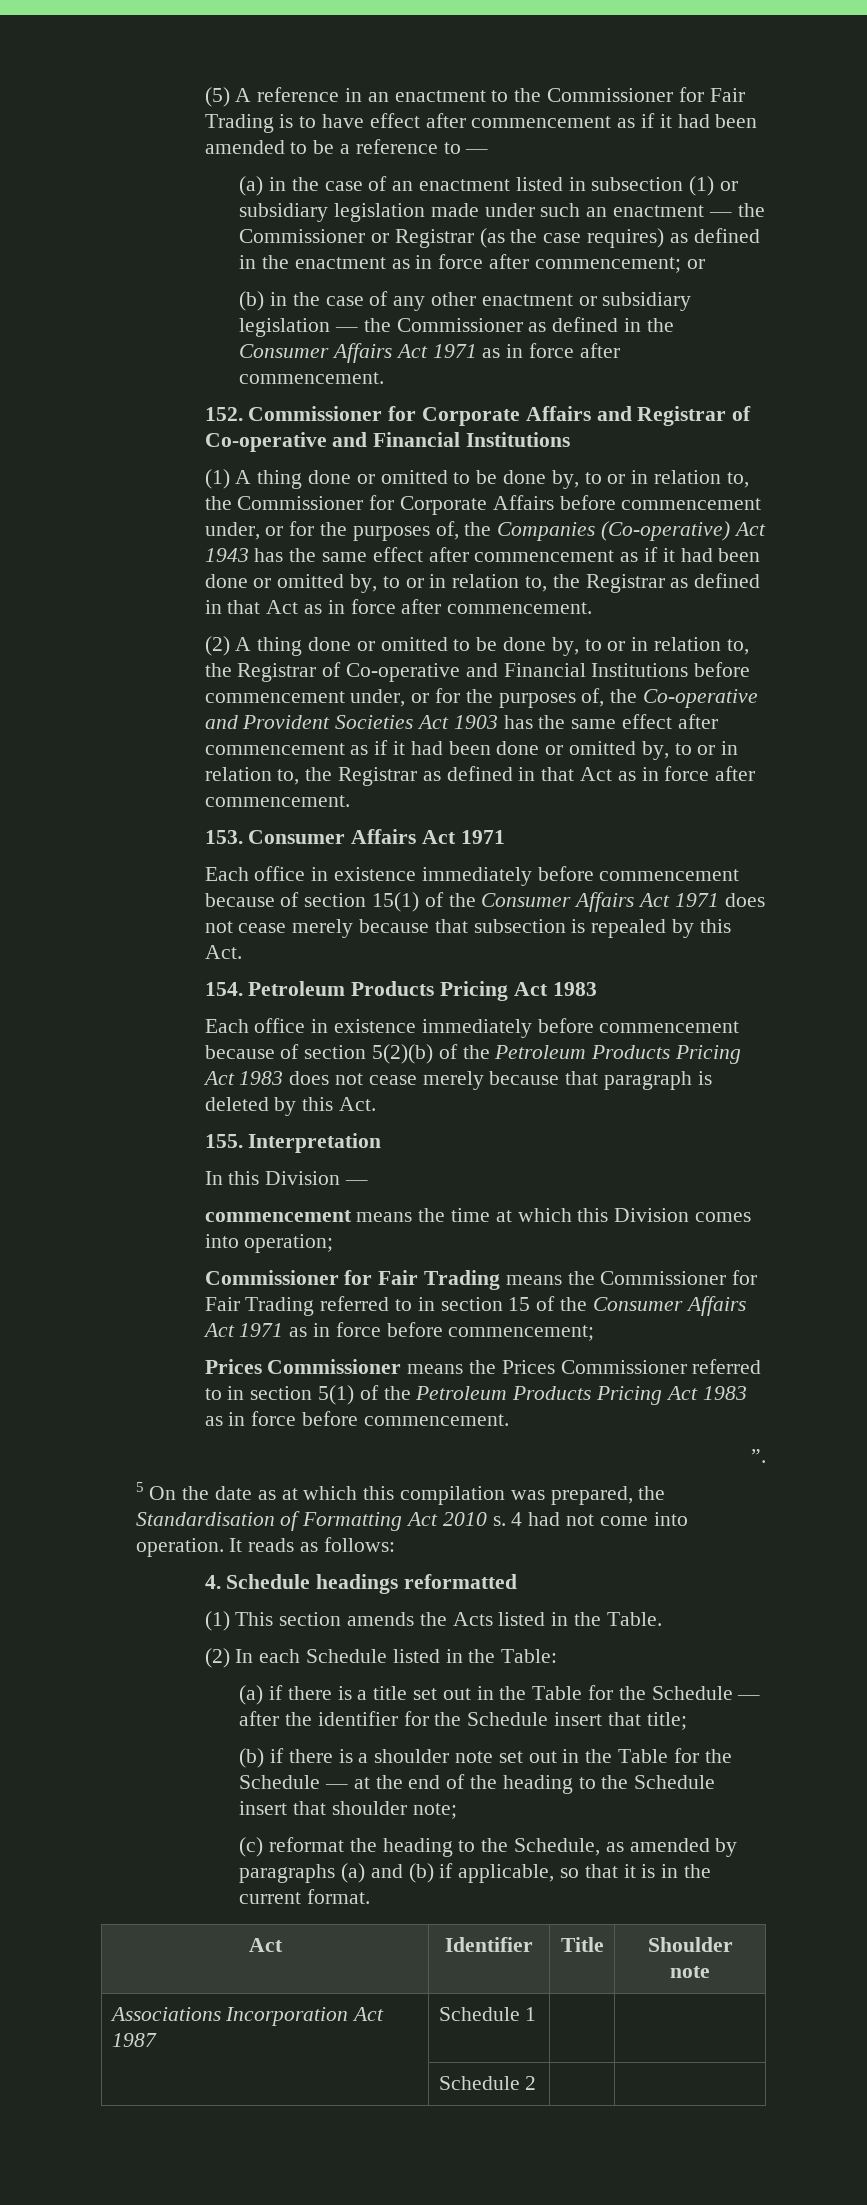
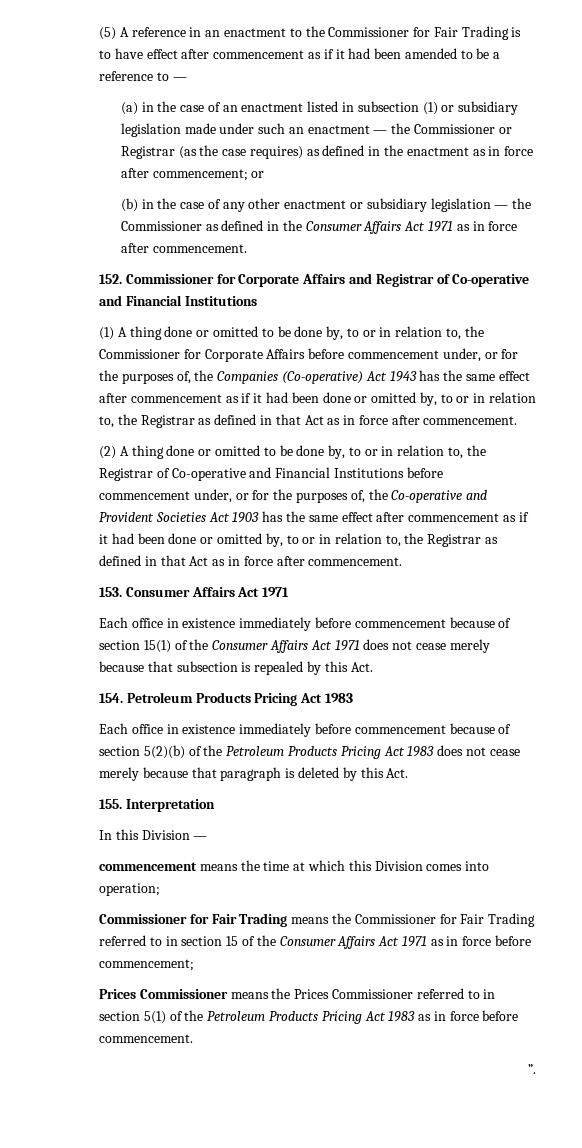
[135,1482,666,1505] [135,1511,688,1531] [135,1537,395,1557] [204,1574,518,1594] [204,1611,662,1631] [204,1648,558,1668] [239,1685,761,1705] [239,1711,687,1730] [239,1748,732,1768] [239,1774,716,1794] [239,1801,457,1819] [239,1837,738,1857] [239,1863,711,1883] [239,1889,370,1904] [248,1938,283,1952] [445,1937,533,1952] [560,1937,604,1952] [647,1937,733,1952] [670,1966,710,1978] [109,2007,385,2026] [111,2033,157,2047] [438,2007,537,2021] [438,2076,537,2090] // 5 On the date as at which this compilation was prepared, the Standardisation of Formatting Act 2010 s. 4 had not come into operation. It reads as follows: // 4. Schedule headings reformatted // (1) This section amends the Acts listed in the Table. // (2) In each Schedule listed in the Table: // (a) if there is a title set out in the Table for the Schedule — after the identifier for the Schedule insert that title; // (b) if there is a shoulder note set out in the Table for the Schedule — at the end of the heading to the Schedule insert that shoulder note; // (c) reformat the heading to the Schedule, as amended by paragraphs (a) and (b) if applicable, so that it is in the current format. // Act | Identifier | Title | Shoulder note // Associations Incorporation Act 1987 | Schedule 1 | | // | Schedule 2 | | -> (536, 1069) none

